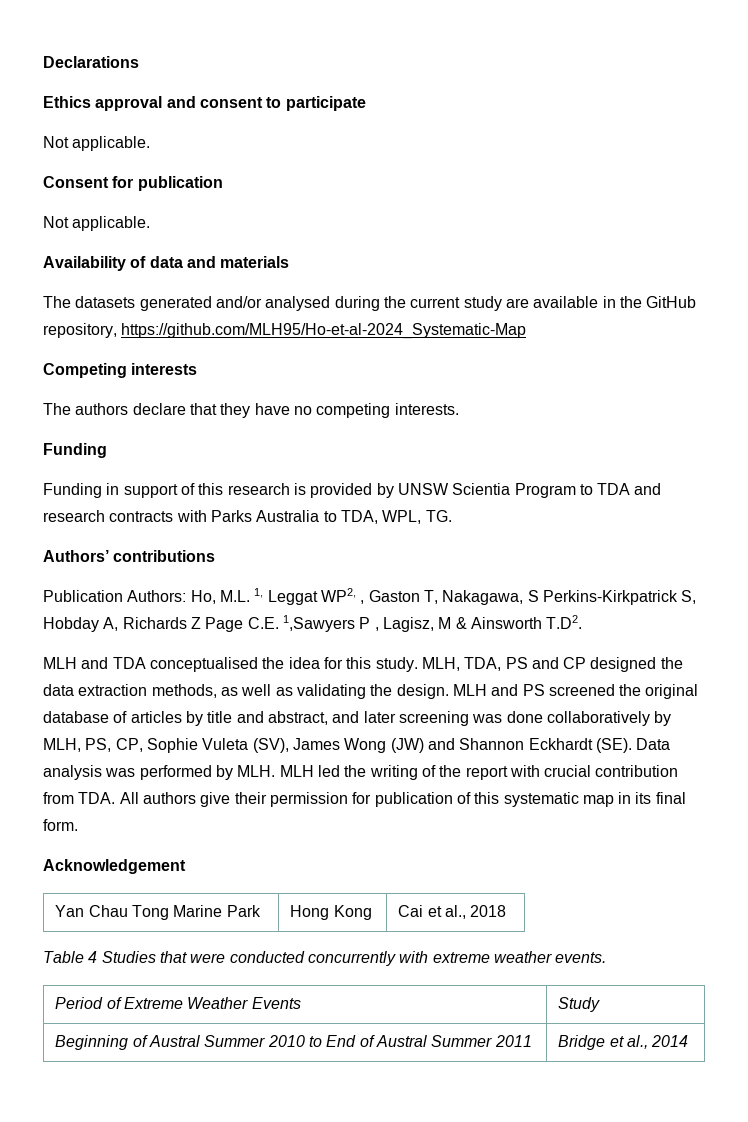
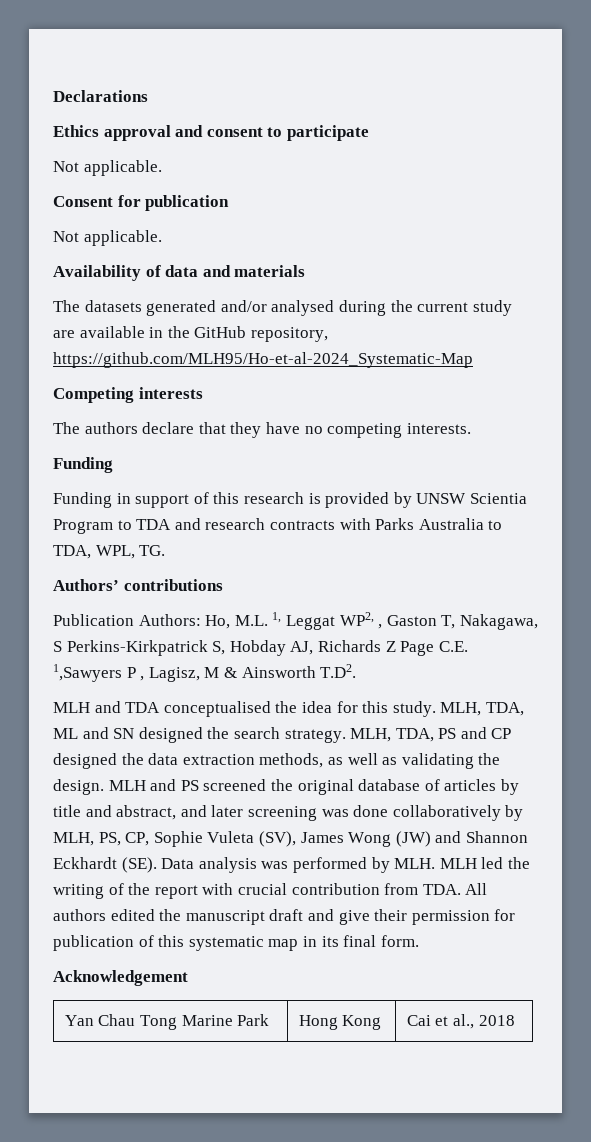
[103,617,119,631] A, -> [290,641,314,655] AJ,
(502, 664) none -> [53,727,434,743] ML and SN designed the search strategy. MLH, TDA,
(196, 798) none -> [110,909,334,925] edited the manuscript draft and
[43,951,607,966] [55,997,301,1009] [558,997,601,1012] [55,1035,532,1050] [558,1035,689,1050] // Table 4 Studies that were conducted concurrently with extreme weather events. // Period of Extreme Weather Events | Study // Beginning of Austral Summer 2010 to End of Austral Summer 2011 | Bridge et al., 2014 -> (515, 1020) none

